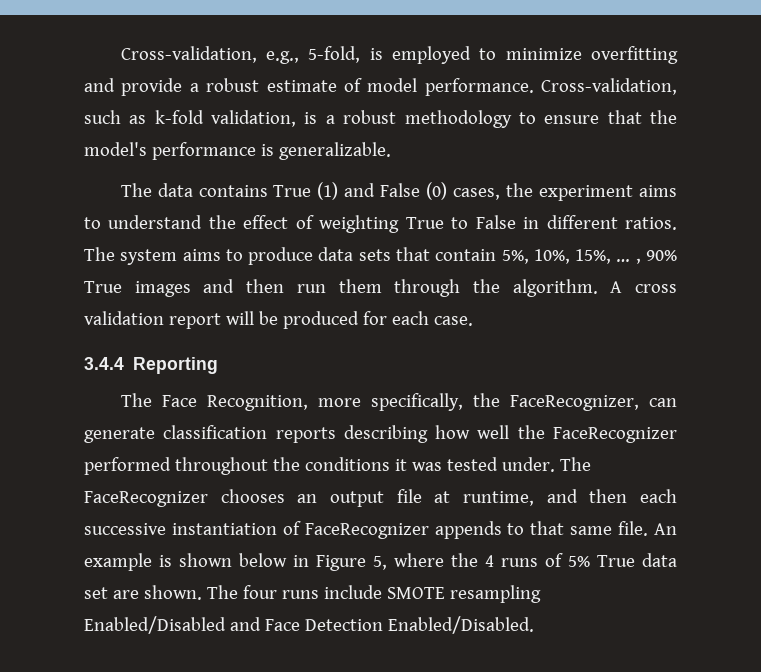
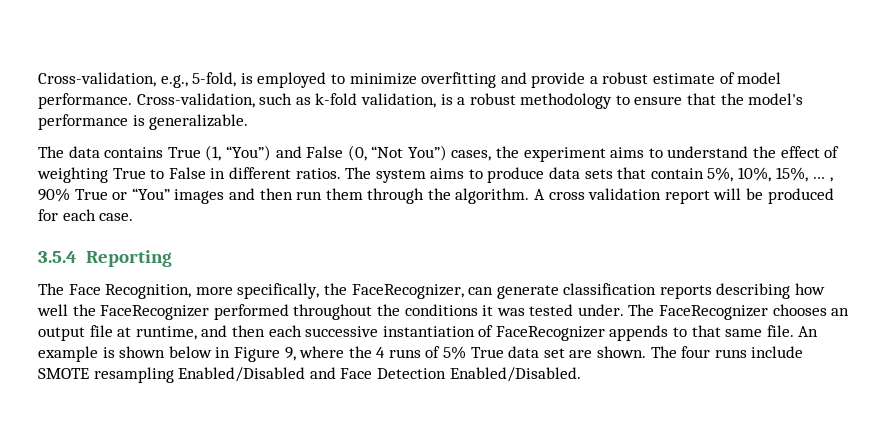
[317,182,448,200] (1) and False (0) -> [205,145,447,161] (1, “You”) and False (0, “Not You”)
(122, 287) none -> [112,188,170,200] or “You”
[84,357,124,370] 3.4.4 -> [38,251,77,263] 3.5.4
[373,556,387,570] 5, -> [284,347,296,361] 9,

